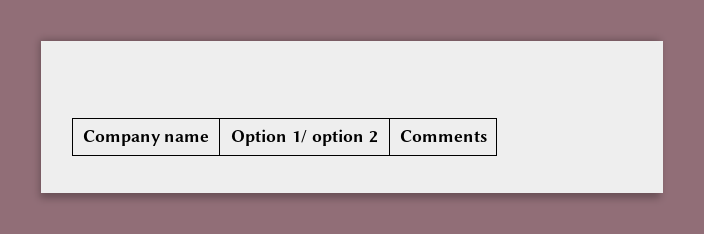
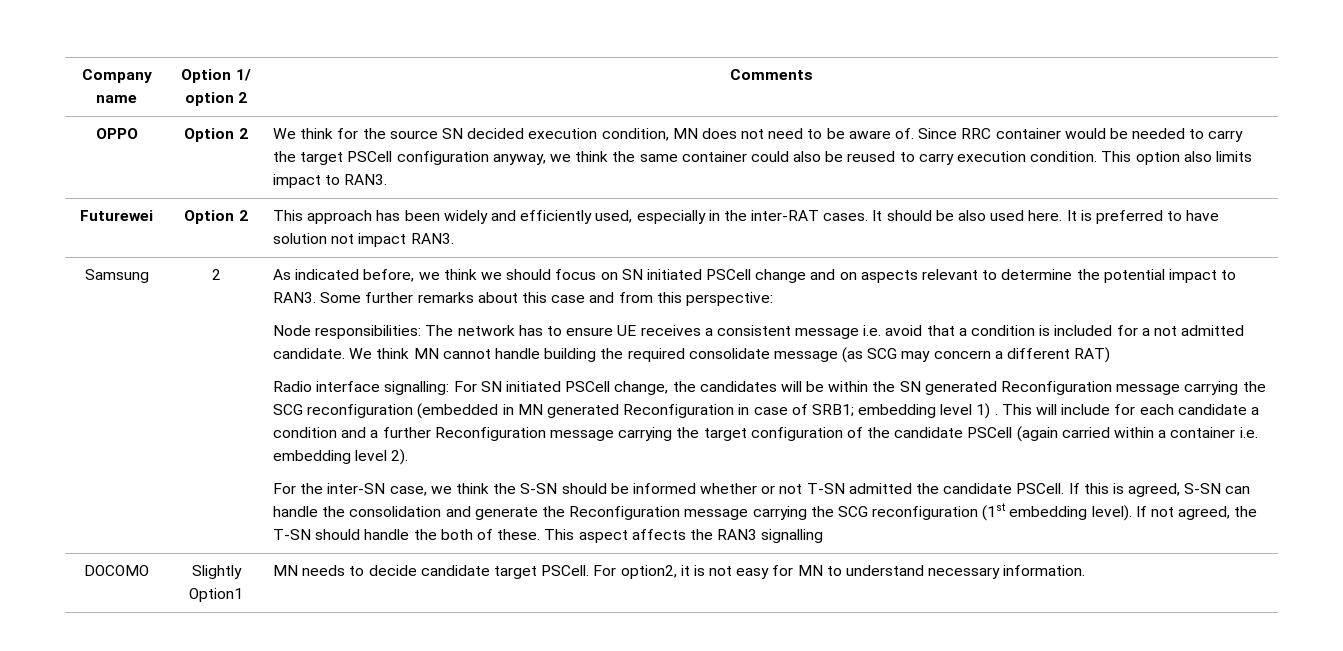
(487, 136) none -> [95,128,138,139] [184,128,248,142] [273,128,1244,142] [273,151,1252,165] [273,174,388,188] [80,210,153,221] [184,210,248,224] [273,210,1220,224] [273,233,454,247] [84,269,149,283] [211,269,221,280] [273,269,1237,283] [273,292,773,306] [273,325,1245,339] [273,347,1111,363] [273,381,1266,395] [273,403,1259,419] [273,426,1258,442] [273,449,409,465] [273,483,1251,497] [273,503,1258,521] [273,529,824,543] [84,565,149,576] [191,565,242,579] [189,588,243,602] [273,565,1086,579] // OPPO | Option 2 | We think for the source SN decided execution condition, MN does not need to be aware of. Since RRC container would be needed to carry the target PSCell configuration anyway, we think the same container could also be reused to carry execution condition. This option also limits impact to RAN3. // Futurewei | Option 2 | This approach has been widely and efficiently used, especially in the inter-RAT cases. It should be also used here. It is preferred to have solution not impact RAN3. // Samsung | 2 | As indicated before, we think we should focus on SN initiated PSCell change and on aspects relevant to determine the potential impact to RAN3. Some further remarks about this case and from this perspective: // Node responsibilities: The network has to ensure UE receives a consistent message i.e. avoid that a condition is included for a not admitted candidate. We think MN cannot handle building the required consolidate message (as SCG may concern a different RAT) // Radio interface signalling: For SN initiated PSCell change, the candidates will be within the SN generated Reconfiguration message carrying the SCG reconfiguration (embedded in MN generated Reconfiguration in case of SRB1; embedding level 1) . This will include for each candidate a condition and a further Reconfiguration message carrying the target configuration of the candidate PSCell (again carried within a container i.e. embedding level 2). // For the inter-SN case, we think the S-SN should be informed whether or not T-SN admitted the candidate PSCell. If this is agreed, S-SN can handle the consolidation and generate the Reconfiguration message carrying the SCG reconfiguration (1st embedding level). If not agreed, the T-SN should handle the both of these. This aspect affects the RAN3 signalling // DOCOMO | Slightly Option1 | MN needs to decide candidate target PSCell. For option2, it is not easy for MN to understand necessary information.

